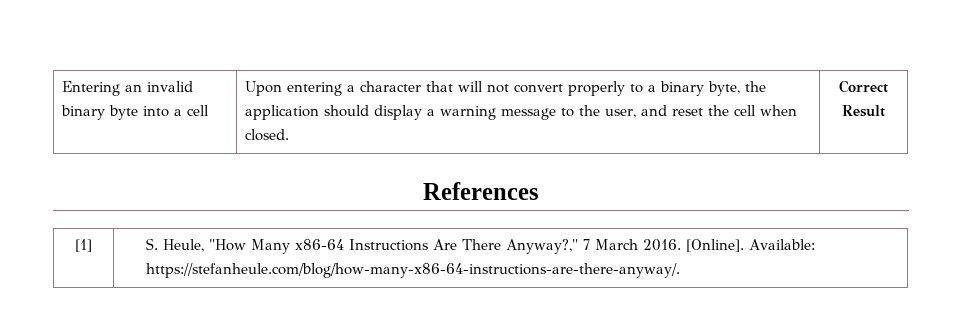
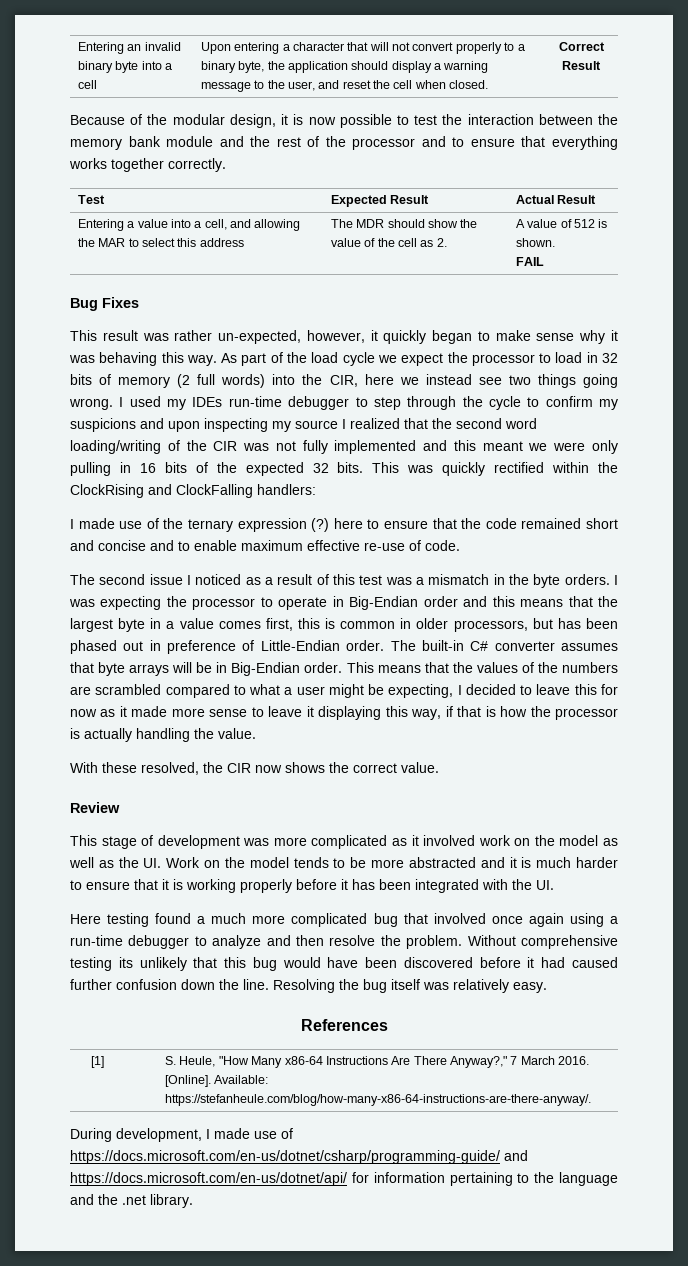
(885, 111) none -> [70,114,618,128] [70,136,619,150] [69,158,226,172] [77,195,105,204] [330,195,430,207] [515,195,597,204] [77,219,301,231] [77,238,244,247] [330,219,478,228] [330,238,447,247] [515,219,608,228] [515,238,555,247] [515,257,544,266] [70,297,139,311] [70,330,618,344] [69,352,618,366] [70,374,618,388] [69,396,618,410] [70,418,537,432] [70,440,618,454] [70,462,619,476] [70,484,316,498] [70,518,619,532] [70,540,460,551] [70,574,618,588] [69,596,618,610] [70,618,618,632] [70,640,618,654] [70,662,618,676] [70,684,618,698] [70,706,619,720] [70,728,256,742] [70,762,439,775] [70,802,120,813] [70,835,618,849] [69,857,618,868] [70,879,554,893] [70,913,619,927] [70,935,618,949] [70,957,618,971] [70,979,547,993] // Because of the modular design, it is now possible to test the interaction between the memory bank module and the rest of the processor and to ensure that everything works together correctly. // Test | Expected Result | Actual Result // Entering a value into a cell, and allowing the MAR to select this address | The MDR should show the value of the cell as 2. | A value of 512 is shown. // FAIL // Bug Fixes // This result was rather un-expected, however, it quickly began to make sense why it was behaving this way. As part of the load cycle we expect the processor to load in 32 bits of memory (2 full words) into the CIR, here we instead see two things going wrong. I used my IDEs run-time debugger to step through the cycle to confirm my suspicions and upon inspecting my source I realized that the second word loading/writing of the CIR was not fully implemented and this meant we were only pulling in 16 bits of the expected 32 bits. This was quickly rectified within the ClockRising and ClockFalling handlers: // I made use of the ternary expression (?) here to ensure that the code remained short and concise and to enable maximum effective re-use of code. // The second issue I noticed as a result of this test was a mismatch in the byte orders. I was expecting the processor to operate in Big-Endian order and this means that the largest byte in a value comes first, this is common in older processors, but has been phased out in preference of Little-Endian order. The built-in C# converter assumes that byte arrays will be in Big-Endian order. This means that the values of the numbers are scrambled compared to what a user might be expecting, I decided to leave this for now as it made more sense to leave it displaying this way, if that is how the processor is actually handling the value. // With these resolved, the CIR now shows the correct value. // Review // This stage of development was more complicated as it involved work on the model as well as the UI. Work on the model tends to be more abstracted and it is much harder to ensure that it is working properly before it has been integrated with the UI. // Here testing found a much more complicated bug that involved once again using a run-time debugger to analyze and then resolve the problem. Without comprehensive testing its unlikely that this bug would have been discovered before it had caused further confusion down the line. Resolving the bug itself was relatively easy.
(680, 270) none -> [70,1128,293,1142] [70,1150,528,1164] [70,1172,618,1186] [70,1194,193,1208] // During development, I made use of https://docs.microsoft.com/en-us/dotnet/csharp/programming-guide/ and https://docs.microsoft.com/en-us/dotnet/api/ for information pertaining to the language and the .net library.

